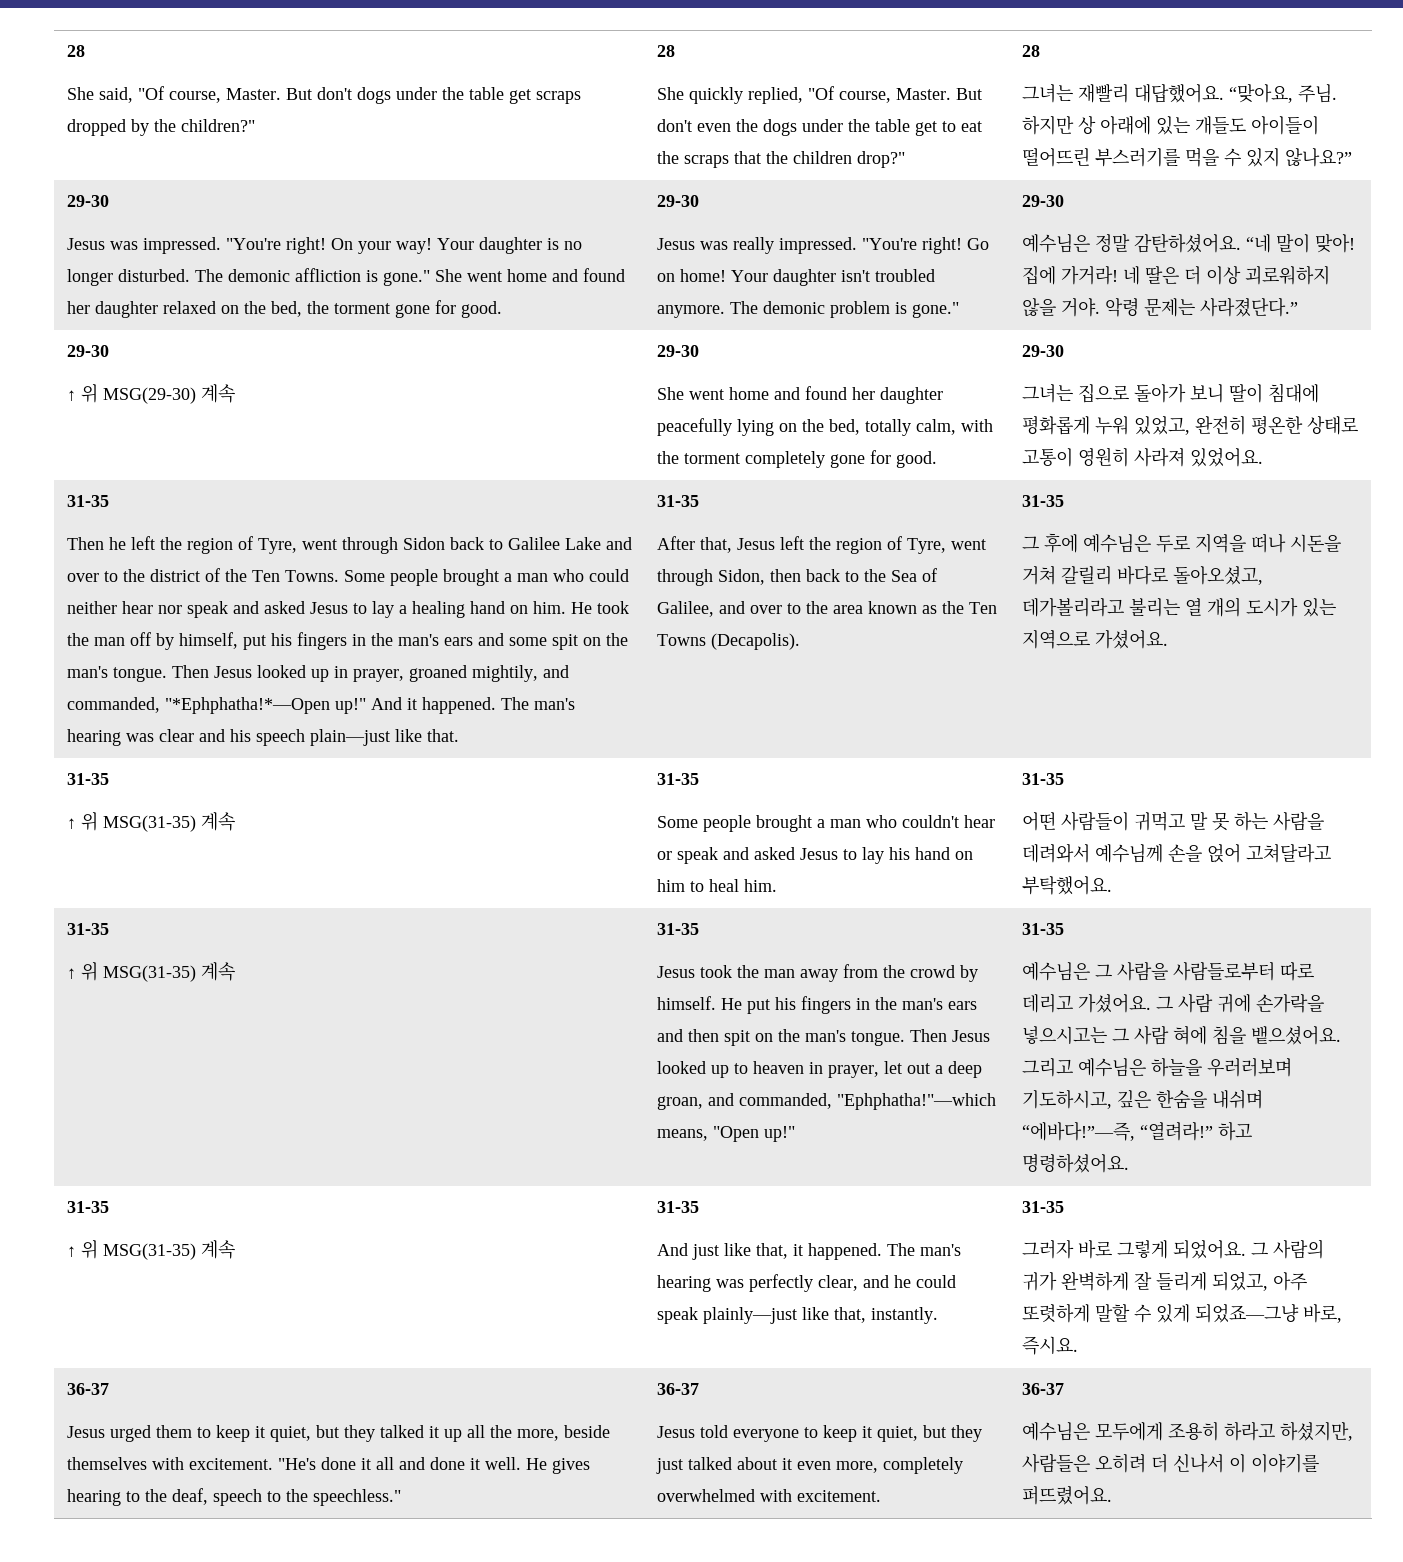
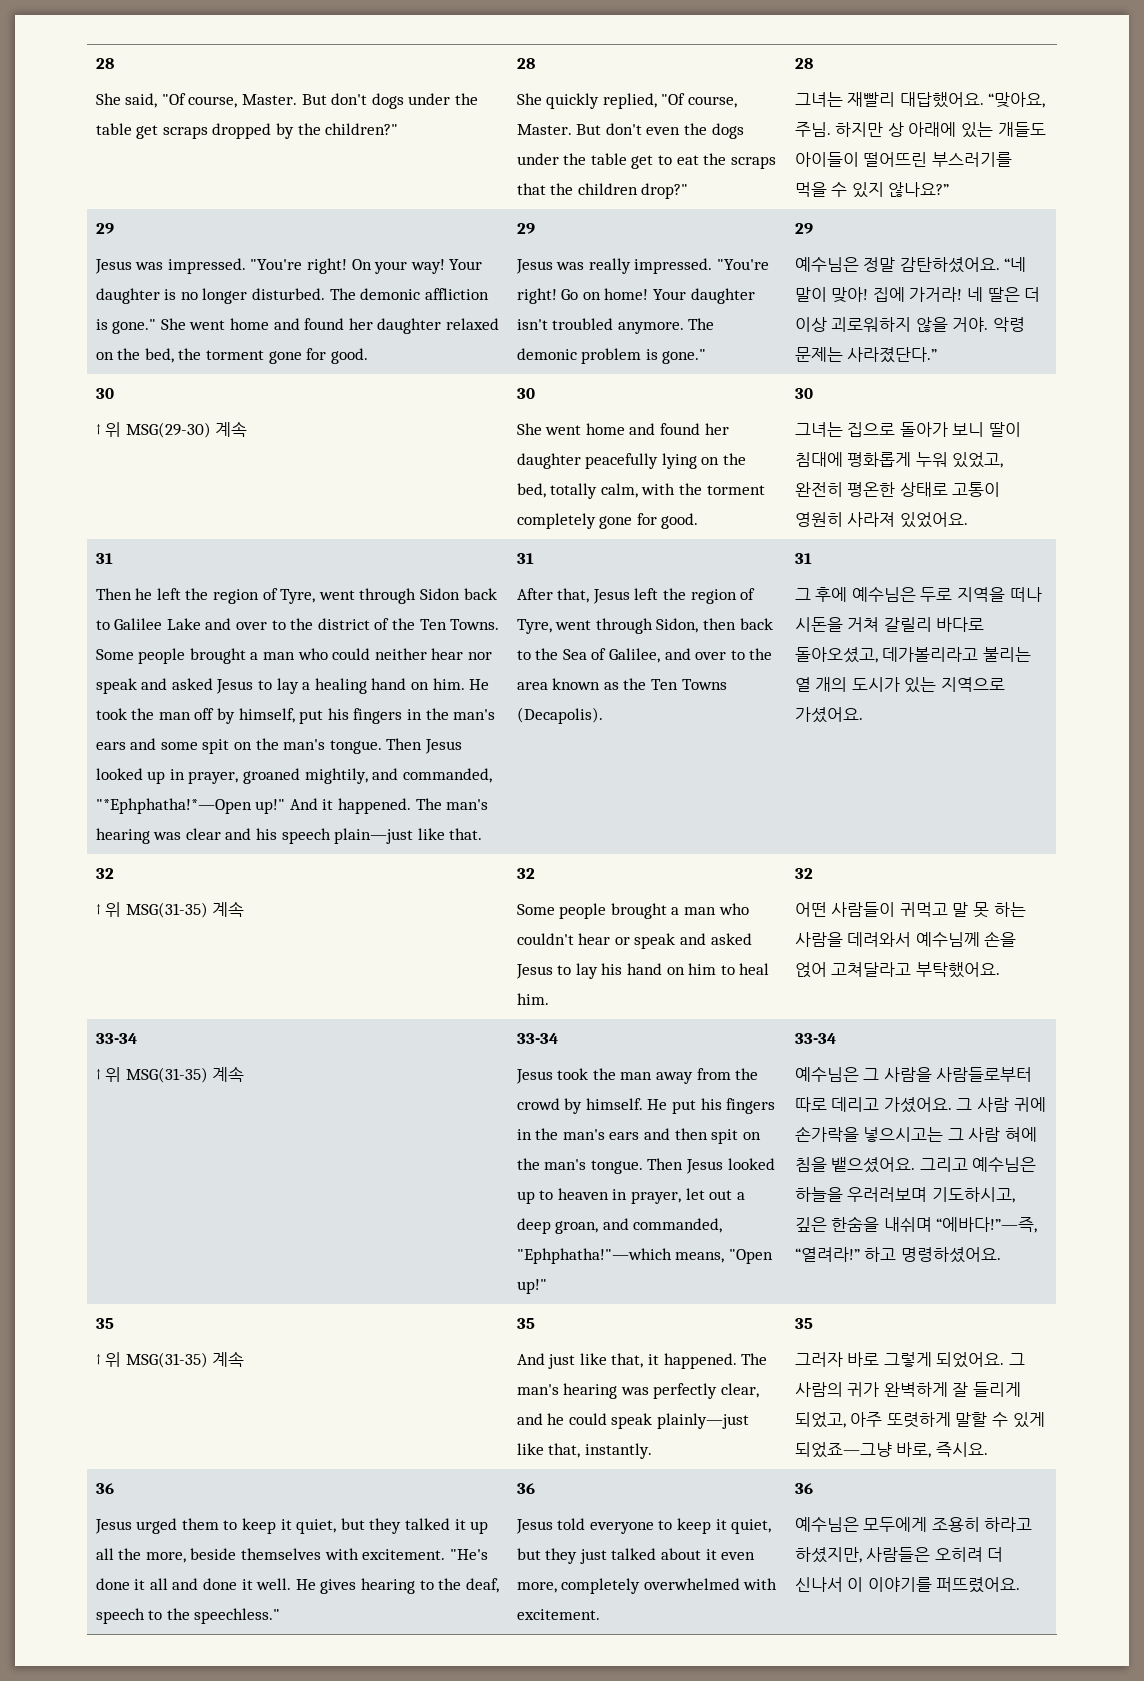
[66,195,109,207] 29-30 -> [95,223,114,234] 29
[656,195,699,207] 29-30 -> [516,223,535,234] 29
[1021,195,1064,207] 29-30 -> [794,223,813,234] 29
[66,345,109,357] 29-30 -> [95,388,114,399] 30
[656,345,699,357] 29-30 -> [516,388,535,399] 30
[1021,345,1064,357] 29-30 -> [794,388,813,399] 30
[66,495,109,507] 31-35 -> [95,553,113,564] 31
[656,495,699,507] 31-35 -> [516,553,534,564] 31
[1021,495,1064,507] 31-35 -> [794,553,812,564] 31
[66,773,109,785] [66,812,235,832] [656,773,699,785] 31-35 // ↑ 위 MSG(31-35) 계속 | 31-35 -> [95,868,114,879] [95,901,245,918] [516,868,535,879] 32 // ↑ 위 MSG(31-35) 계속 | 32
[1021,773,1064,785] 31-35 -> [794,868,813,879] 32
[66,923,109,935] [66,962,235,982] [656,923,699,935] 31-35 // ↑ 위 MSG(31-35) 계속 | 31-35 -> [95,1033,137,1044] [95,1066,245,1083] [516,1033,558,1044] 33-34 // ↑ 위 MSG(31-35) 계속 | 33-34
[1021,923,1064,935] 31-35 -> [794,1033,836,1044] 33-34
[66,1201,109,1213] [66,1240,235,1260] [656,1201,699,1213] 31-35 // ↑ 위 MSG(31-35) 계속 | 31-35 -> [95,1318,114,1329] [95,1351,245,1368] [516,1318,535,1329] 35 // ↑ 위 MSG(31-35) 계속 | 35
[1021,1201,1064,1213] 31-35 -> [794,1318,813,1329] 35
[66,1383,109,1395] 36-37 -> [95,1483,114,1494] 36
[656,1383,699,1395] 36-37 -> [516,1483,535,1494] 36
[1021,1383,1064,1395] 36-37 -> [794,1483,813,1494] 36

